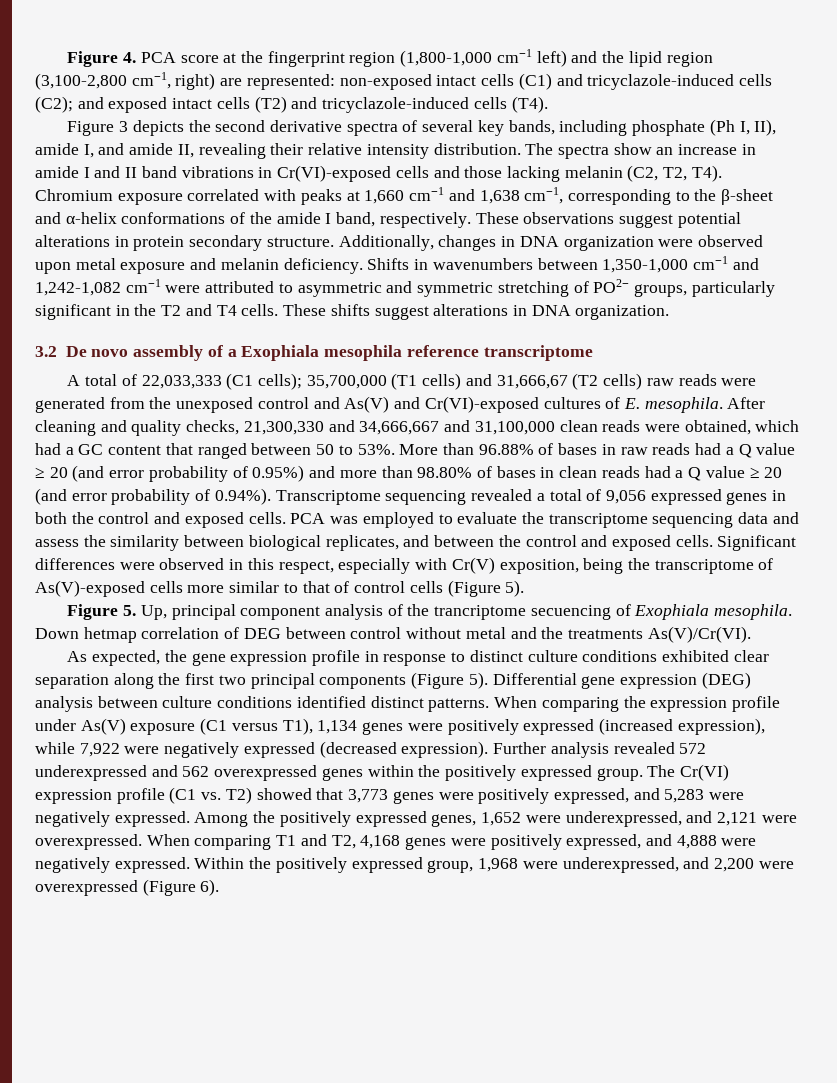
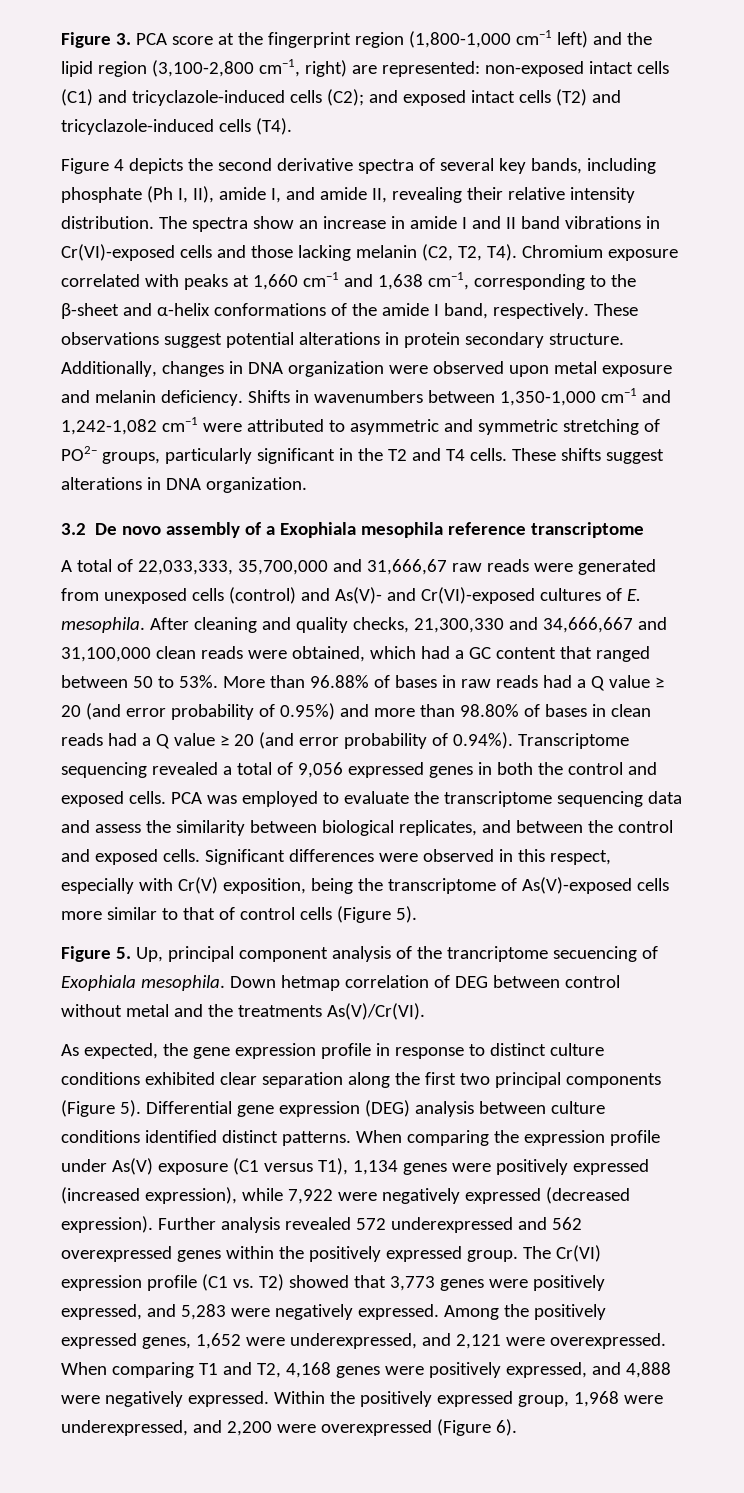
[67,51,137,67] Figure 4. -> [61,32,131,48] Figure 3.
[119,121,129,132] 3 -> [113,159,124,171] 4
[141,373,643,390] 22,033,333 (C1 cells); 35,700,000 (T1 cells) and 31,666,67 (T2 cells) -> [137,559,447,575] 22,033,333, 35,700,000 and 31,666,67
[149,396,390,413] the unexposed control and As(V) -> [103,587,382,604] unexposed cells (control) and As(V)-

